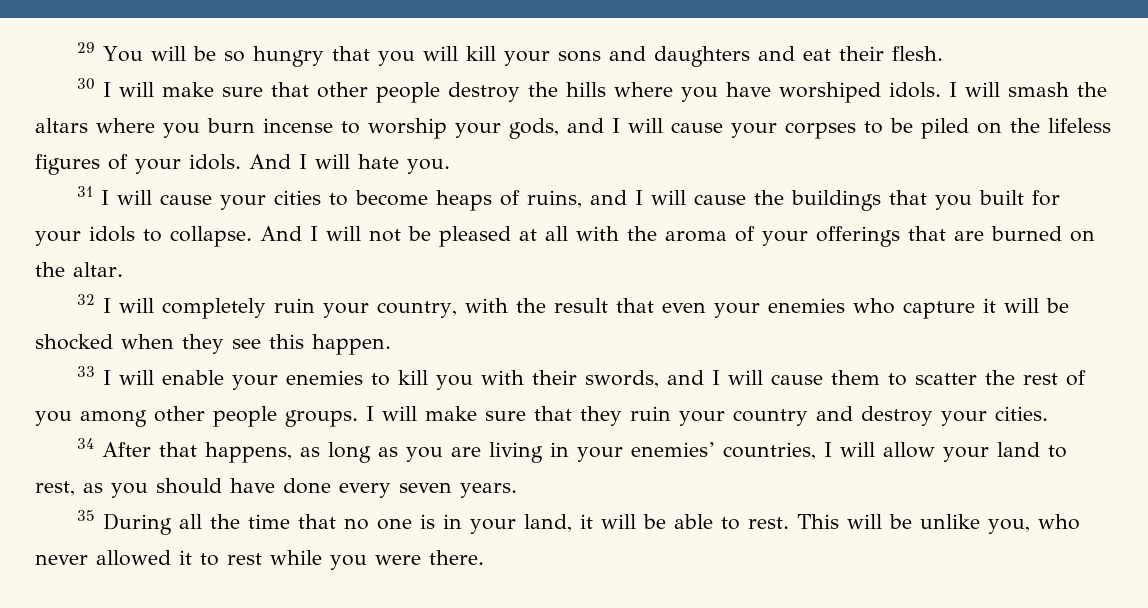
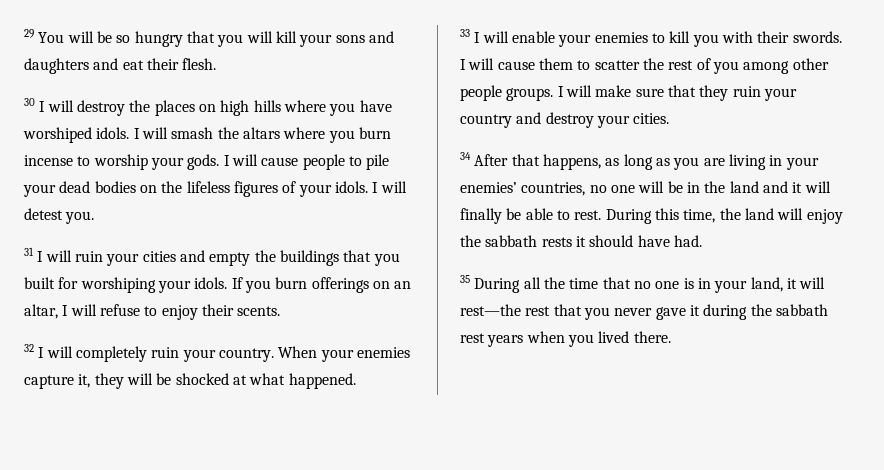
[162,82,559,103] make sure that other people destroy the -> [76,100,250,116] destroy the places on high
[509,118,969,139] gods, and I will cause your corpses to be piled -> [187,154,390,170] [23,181,136,197] gods. I will cause people to pile your dead bodies
[249,154,399,169] And I will hate -> [372,181,407,193] [24,208,63,220] I will detest
[160,194,213,205] cause -> [74,251,103,262] ruin
[329,190,747,211] to become heaps of ruins, and I will cause -> [179,250,251,266] and empty
[35,226,1095,247] [35,262,123,277] your idols to collapse. And I will not be pleased at all with the aroma of your offerings that are burned on the altar. -> [80,277,412,293] [24,304,281,320] worshiping your idols. If you burn offerings on an altar, I will refuse to enjoy their scents.
[377,298,1070,319] [35,334,391,355] country, with the result that even your enemies who capture it will be shocked when they see this happen. -> [218,346,410,362] [24,373,356,389] country. When your enemies capture it, they will be shocked at what happened.
[585,370,705,388] swords, and -> [792,31,842,43] swords.
[824,442,1068,462] [35,478,517,498] I will allow your land to rest, as you should have done every seven years. -> [589,181,831,193] [460,208,843,224] [460,235,702,247] no one will be in the land and it will finally be able to rest. During this time, the land will enjoy the sabbath rests it should have had.
[643,514,1081,534] [35,550,421,570] be able to rest. This will be unlike you, who never allowed it to rest while you were -> [460,304,828,320] [460,331,630,347] rest—the rest that you never gave it during the sabbath rest years when you lived

